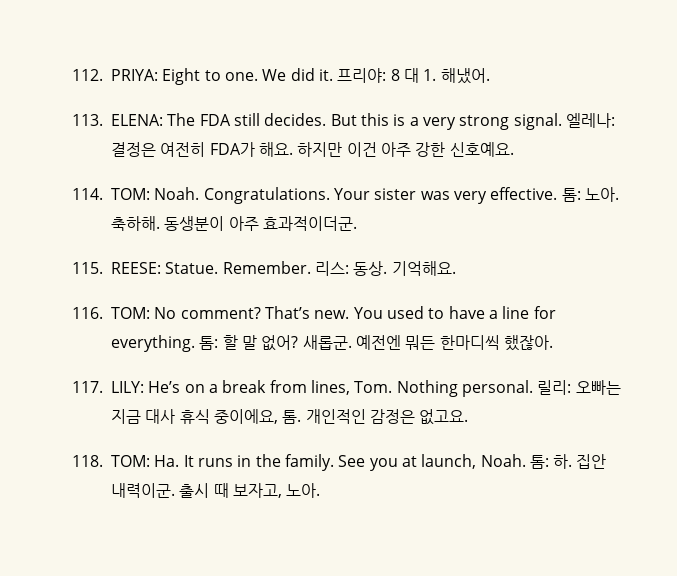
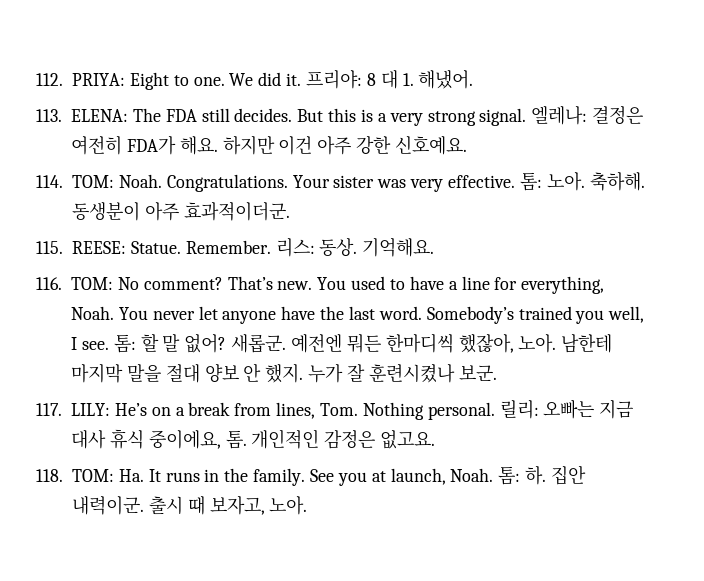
[111,335,195,352] everything. -> [521,276,605,294] [71,306,645,324] [71,337,109,350] everything, Noah. You never let anyone have the last word. Somebody’s trained you well, I see.
[503,335,553,351] 했잖아. -> [458,334,613,353] [71,363,497,383] 했잖아, 노아. 남한테 마지막 말을 절대 양보 안 했지. 누가 잘 훈련시켰나 보군.

